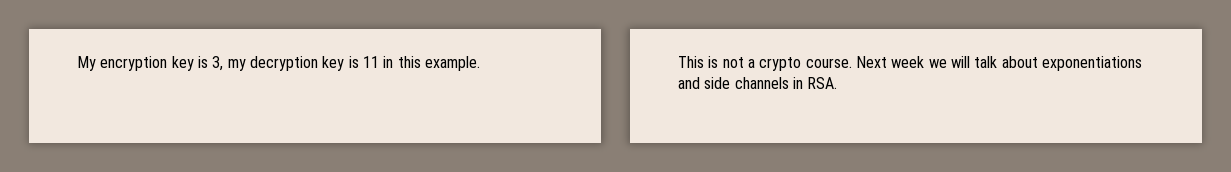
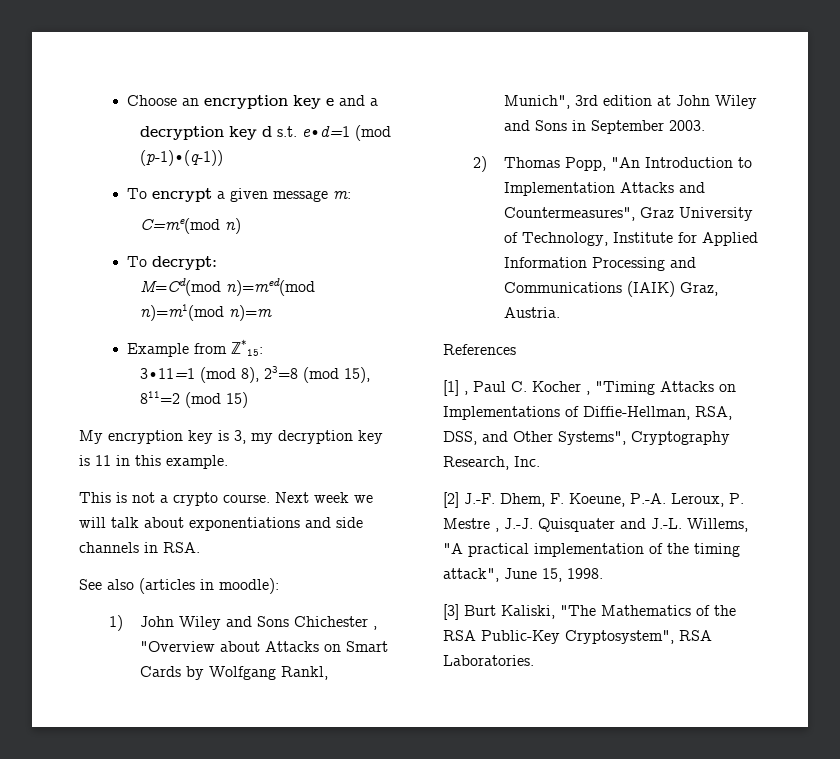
(77, 63) none -> [126,95,378,109] [139,125,391,141] [139,150,223,166] [126,188,351,202] [139,218,241,234] [126,256,217,270] [139,278,315,296] [139,304,272,321] [126,339,263,357] [139,366,370,383] [139,391,248,408] Choose an encryption key e and a // decryption key d s.t. e∙d=1 (mod (p-1)∙(q-1)) // To encrypt a given message m: // C=me(mod n) // To decrypt: // M=Cd(mod n)=med(mod n)=m1(mod n)=m // Example from ℤ*15: // 3∙11=1 (mod 8), 23=8 (mod 15), 811=2 (mod 15) //
(838, 83) none -> [79,578,279,594] [109,615,377,631] [139,641,388,652] [139,666,328,680] [503,95,757,109] [503,120,705,134] [473,156,752,172] [503,182,705,196] [503,207,753,221] [503,232,758,246] [503,257,696,271] [503,281,718,297] [503,307,560,318] [443,344,516,355] [443,380,736,396] [443,406,732,420] [443,431,730,445] [443,456,540,470] [443,492,744,508] [443,518,748,532] [443,543,740,557] [443,568,603,582] [443,604,736,620] [443,630,712,644] [443,655,534,666] // See also (articles in moodle): // 1) John Wiley and Sons Chichester , "Overview about Attacks on Smart Cards by Wolfgang Rankl, Munich", 3rd edition at John Wiley and Sons in September 2003. // 2) Thomas Popp, "An Introduction to Implementation Attacks and Countermeasures", Graz University of Technology, Institute for Applied Information Processing and Communications (IAIK) Graz, Austria. // References // [1] , Paul C. Kocher , "Timing Attacks on Implementations of Diffie-Hellman, RSA, DSS, and Other Systems", Cryptography Research, Inc. // [2] J.-F. Dhem, F. Koeune, P.-A. Leroux, P. Mestre , J.-J. Quisquater and J.-L. Willems, "A practical implementation of the timing attack", June 15, 1998. // [3] Burt Kaliski, "The Mathematics of the RSA Public-Key Cryptosystem", RSA Laboratories.

